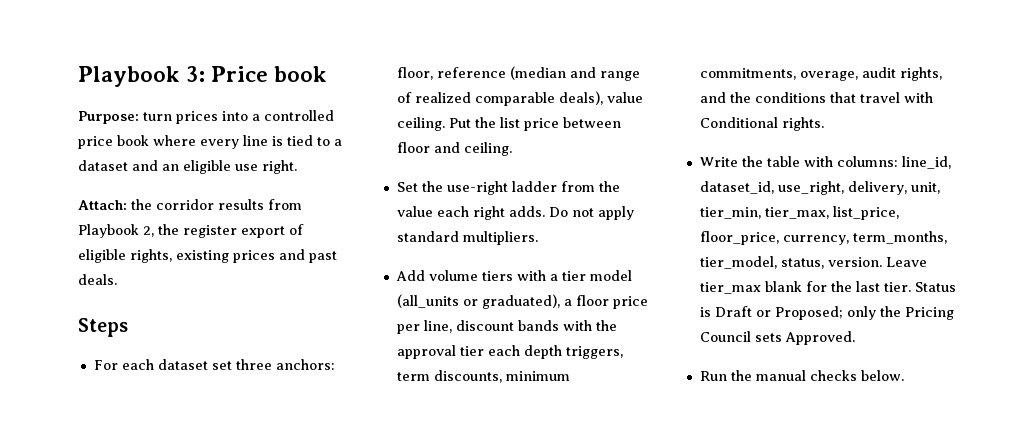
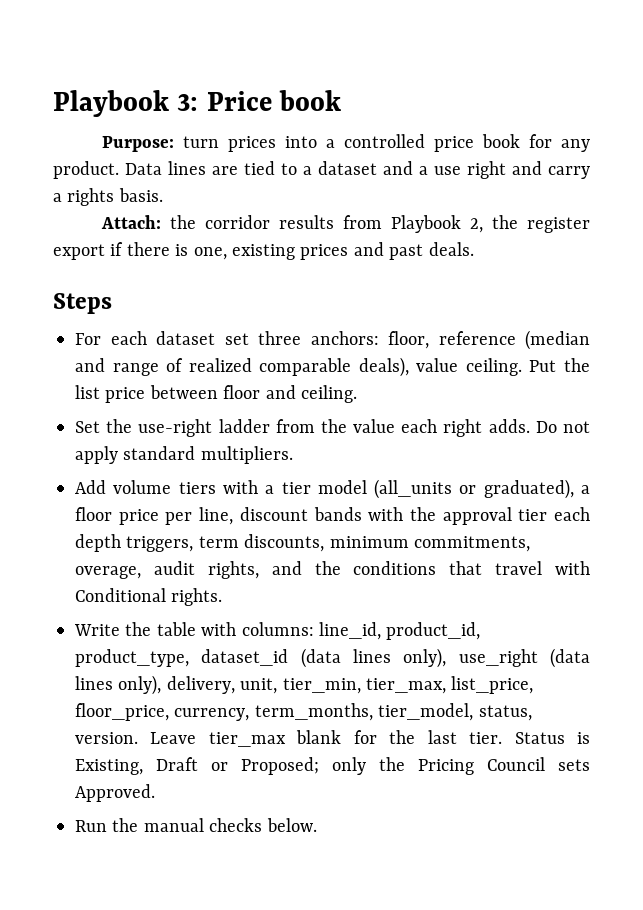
[153,135,283,149] where every line is -> [529,134,590,152] [53,161,238,179] for any product. Data lines are
[162,160,297,174] an eligible use right. -> [419,161,590,179] [53,188,163,206] a use right and carry a rights basis.
[289,224,304,235] [78,249,172,263] of eligible rights, -> [110,242,227,260] if there is one,
[699,181,844,195] dataset_id, use_right, -> [386,622,481,640] [75,648,590,668] [75,675,162,695] product_id, product_type, dataset_id (data lines only), use_right (data lines only),
(711, 312) none -> [75,759,143,775] Existing,

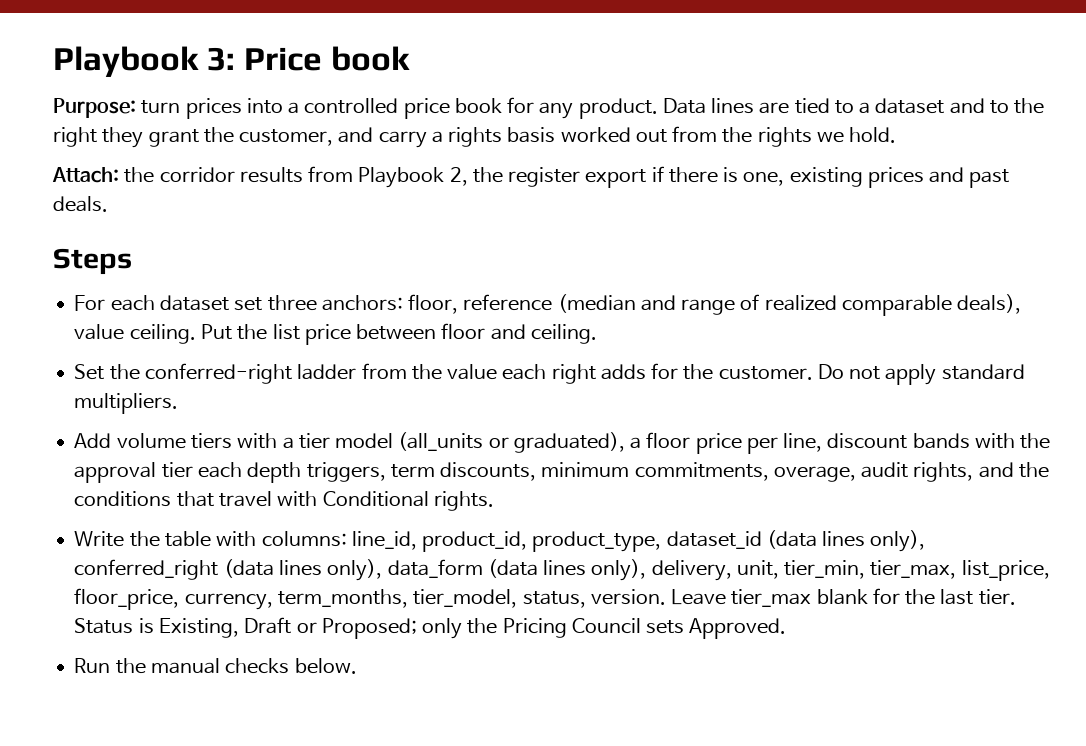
[419,161,590,179] [53,188,163,206] a use right and carry a rights basis. -> [989,98,1045,114] [53,126,897,148] to the right they grant the customer, and carry a rights basis worked out from the rights we hold.
[138,419,213,437] use-right -> [144,363,292,384] conferred-right
[488,419,530,433] adds. -> [600,363,813,380] adds for the customer.
[458,649,538,667] use_right -> [74,559,483,581] conferred_right (data lines only), data_form

